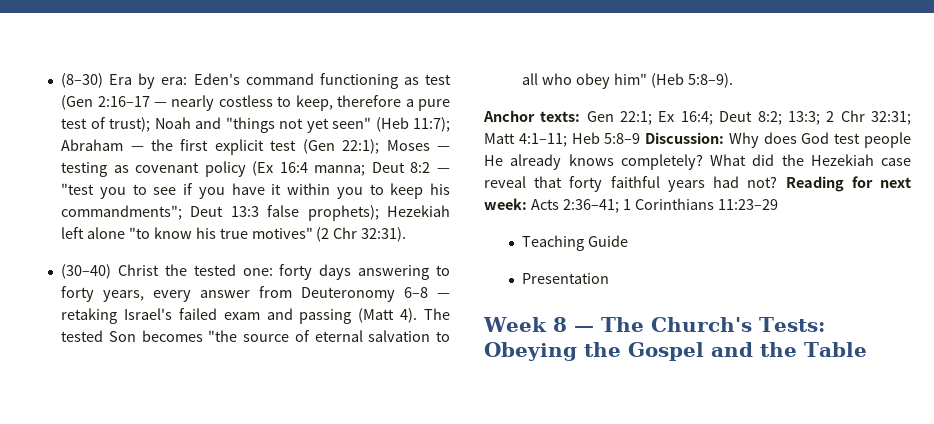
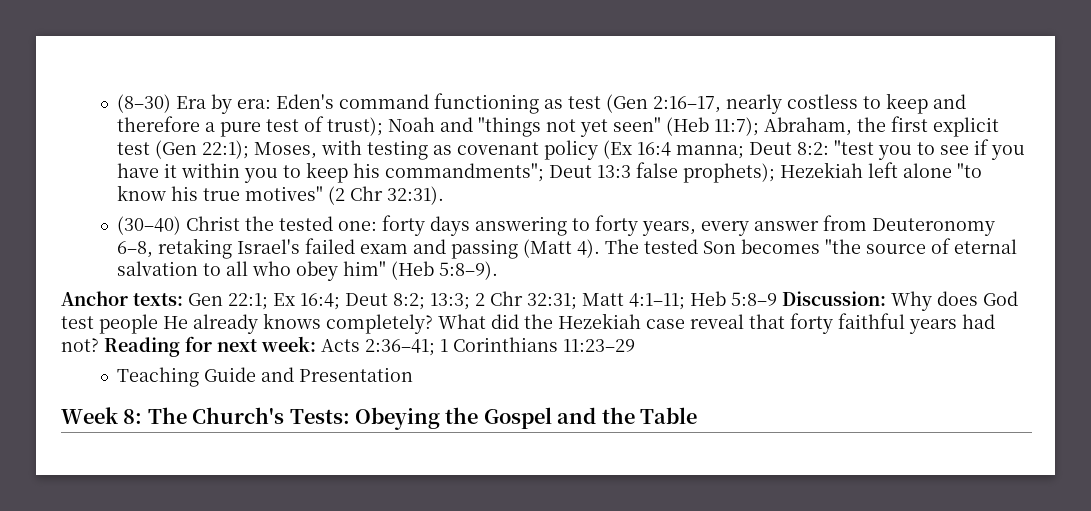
[97,96,167,107] 2:16–17 — -> [652,96,721,113] 2:16–17,
[295,95,333,111] keep, -> [885,93,966,114] keep and
[61,139,144,151] Abraham — -> [763,117,852,136] Abraham,
[386,140,450,151] Moses — -> [253,140,362,159] Moses, with
[410,162,451,173] 8:2 — -> [796,142,829,155] 8:2:
[404,287,451,298] 6–8 — -> [116,241,153,258] 6–8,
(628, 241) // -> [260,367,294,382] and
[552,317,594,332] 8 — -> [123,409,143,424] 8:

